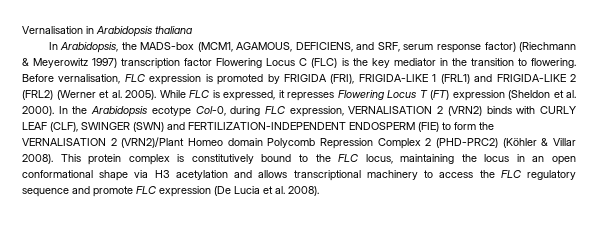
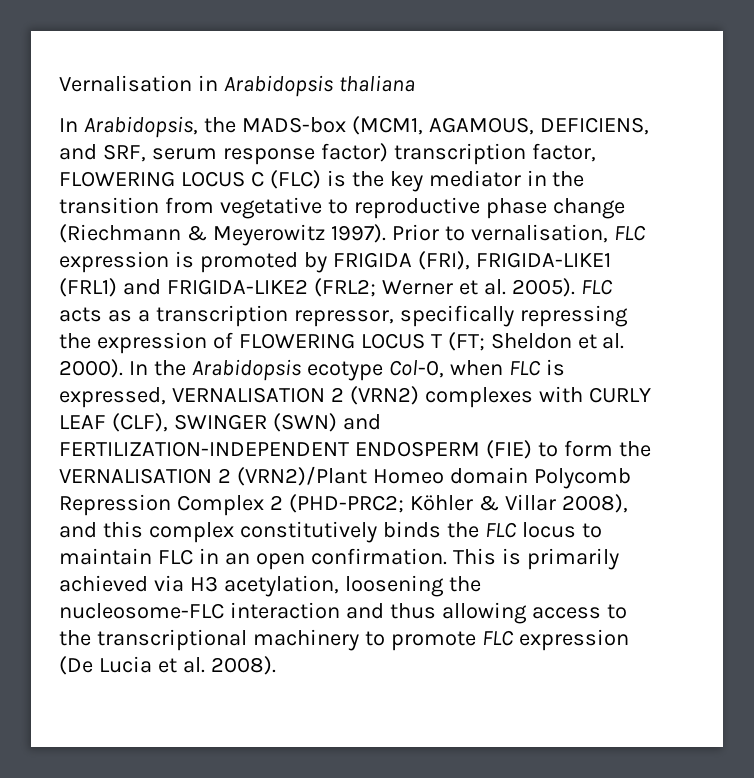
[519,42,577,52] [22,58,296,69] (Riechmann & Meyerowitz 1997) transcription factor Flowering Locus -> [393,143,596,165] [59,171,245,187] transcription factor, FLOWERING LOCUS
[517,58,576,68] [22,74,54,82] to flowering. Before -> [164,197,625,219] [59,224,465,246] from vegetative to reproductive phase change (Riechmann & Meyerowitz 1997). Prior to
[358,74,577,84] [22,90,550,101] FRIGIDA-LIKE 1 (FRL1) and FRIGIDA-LIKE 2 (FRL2) (Werner et al. 2005). While FLC is expressed, it represses Flowering Locus T (FT) expression (Sheldon -> [475,252,611,268] [59,278,613,297] [59,305,628,327] [59,332,572,354] FRIGIDA-LIKE1 (FRL1) and FRIGIDA-LIKE2 (FRL2; Werner et al. 2005). FLC acts as a transcription repressor, specifically repressing the expression of FLOWERING LOCUS T (FT; Sheldon
[230,106,344,117] during FLC expression, -> [449,359,565,376] [59,387,166,408] when FLC is expressed,
[486,106,512,114] binds -> [424,387,533,408] complexes
[436,138,576,148] [22,154,576,165] [22,170,576,181] [22,186,90,197] (PHD-PRC2) (Köhler & Villar 2008). This protein complex is constitutively bound to the FLC locus, maintaining the locus in an open conformational shape via H3 acetylation and allows transcriptional machinery to access the FLC regulatory sequence and -> [288,494,628,513] [59,521,602,543] [59,548,619,570] [59,575,481,597] [59,602,627,624] [59,629,385,651] (PHD-PRC2; Köhler & Villar 2008), and this complex constitutively binds the FLC locus to maintain FLC in an open confirmation. This is primarily achieved via H3 acetylation, loosening the nucleosome-FLC interaction and thus allowing access to the transcriptional machinery to

